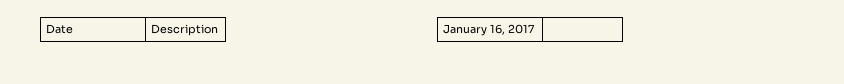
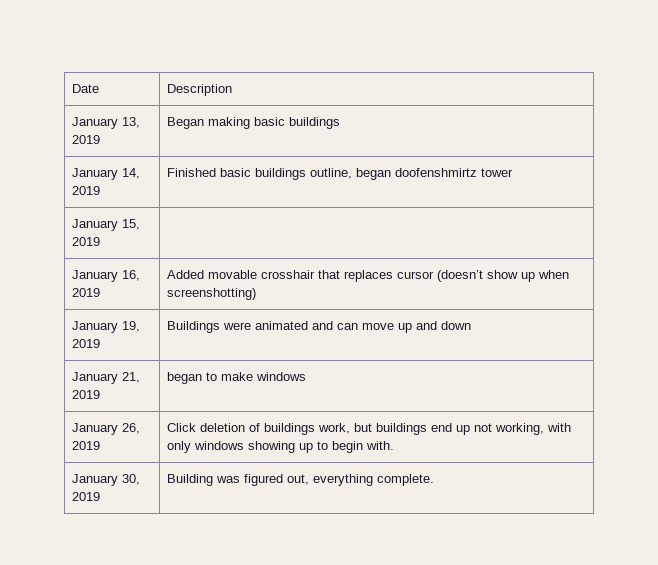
[489,24,534,35] 16, 2017 | -> [122,117,141,128] [72,135,101,144] [167,117,341,129] [72,168,141,180] [72,186,101,195] [167,168,514,180] [72,219,141,231] [72,237,101,246] [72,270,141,282] [72,288,101,297] [167,270,570,282] [167,288,257,300] [72,321,141,333] [72,339,101,348] [167,321,472,333] [72,372,141,384] [72,390,101,399] [167,372,307,384] [72,423,141,435] [72,441,101,450] [167,423,572,435] [167,441,395,453] [72,474,141,486] [72,492,101,501] [167,474,435,486] 13, 2019 | Began making basic buildings // January 14, 2019 | Finished basic buildings outline, began doofenshmirtz tower // January 15, 2019 | // January 16, 2019 | Added movable crosshair that replaces cursor (doesn’t show up when screenshotting) // January 19, 2019 | Buildings were animated and can move up and down // January 21, 2019 | began to make windows // January 26, 2019 | Click deletion of buildings work, but buildings end up not working, with only windows showing up to begin with. // January 30, 2019 | Building was figured out, everything complete.

